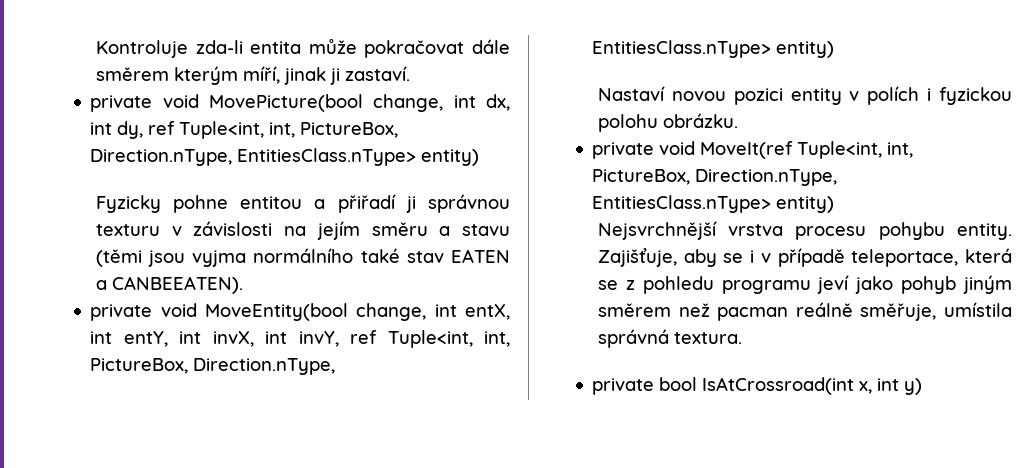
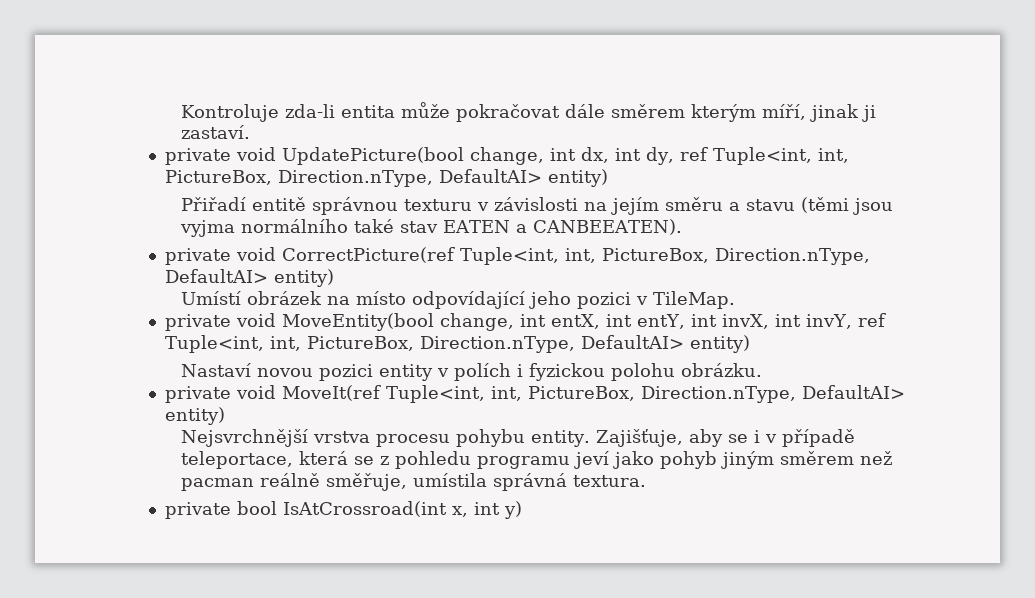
[208,94,363,112] MovePicture(bool -> [282,147,465,165] UpdatePicture(bool
[237,148,480,166] [95,194,416,213] EntitiesClass.nType> entity) // Fyzicky pohne entitou a přiřadí ji -> [439,169,609,187] [180,197,306,211] DefaultAI> entity) // Přiřadí entitě
(243, 285) none -> [165,247,871,265] [165,269,335,287] [180,291,735,309] // private void CorrectPicture(ref Tuple<int, int, PictureBox, Direction.nType, DefaultAI> entity) // Umístí obrázek na místo odpovídající jeho pozici v TileMap.
[592,40,772,58] EntitiesClass.nType> -> [581,335,685,349] DefaultAI>
[592,195,772,213] EntitiesClass.nType> -> [802,385,906,399] DefaultAI>

